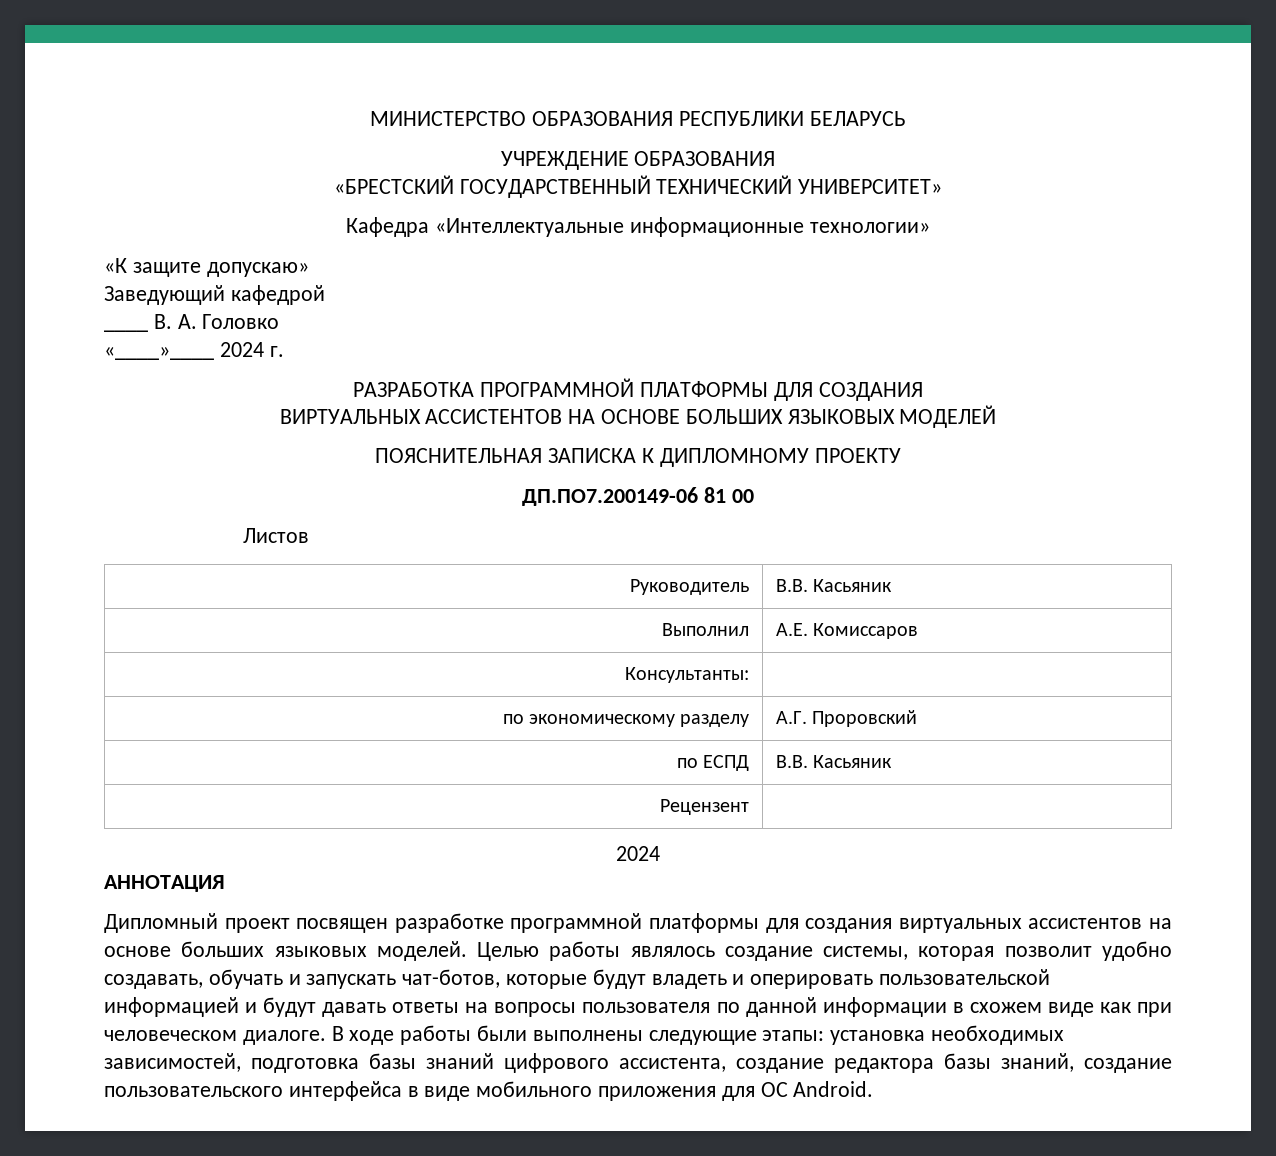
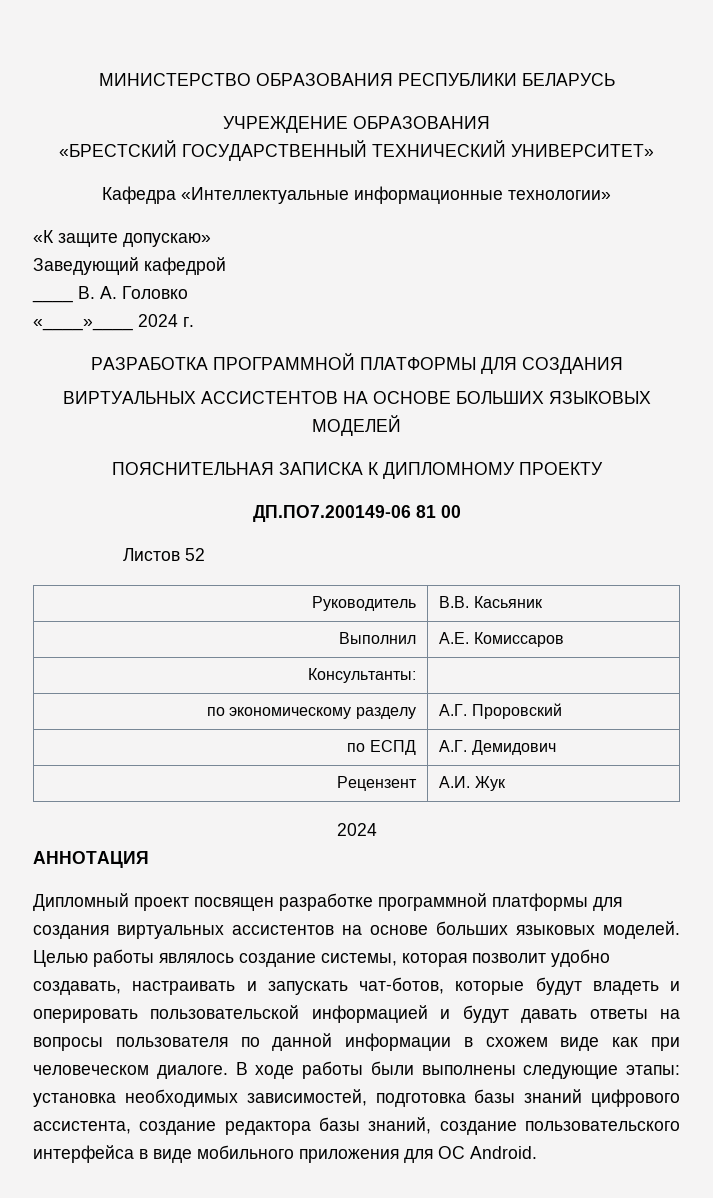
(309, 535) none -> [184,548,205,561] 52
[775,755,893,768] В.В. Касьяник -> [439,740,556,755] А.Г. Демидович
(750, 807) none -> [439,776,506,791] А.И. Жук
[208,969,283,989] обучать -> [132,981,236,995] настраивать

